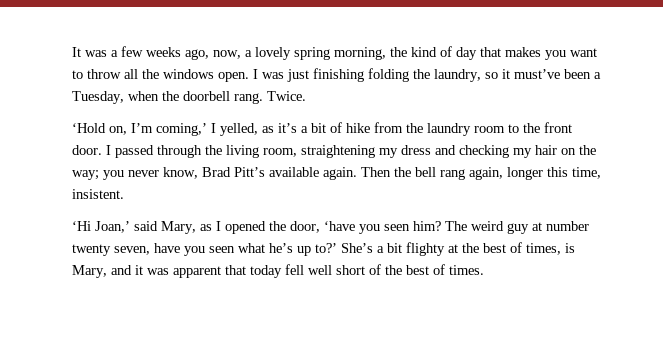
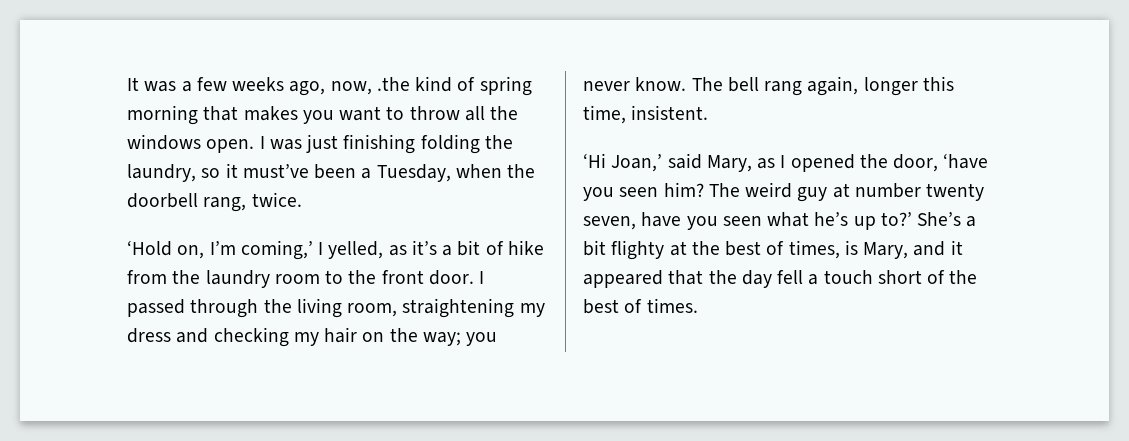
[245,46,477,60] a lovely spring morning, the kind of day -> [376,76,532,96] [127,105,198,125] .the kind of spring morning
[234,91,306,104] rang. Twice. -> [203,192,302,212] rang, twice.
[163,167,411,180] know, Brad Pitt’s available again. Then the -> [635,77,723,91] know. The
[147,264,332,278] was apparent that today fell well -> [583,270,873,288] appeared that the day fell a touch

